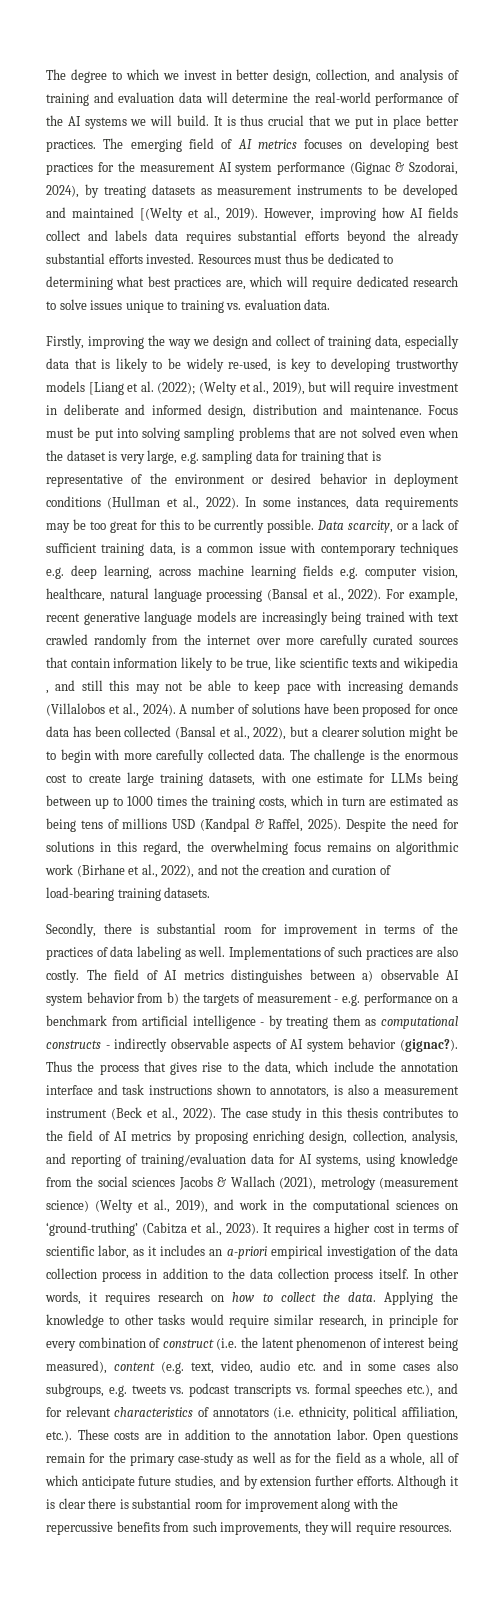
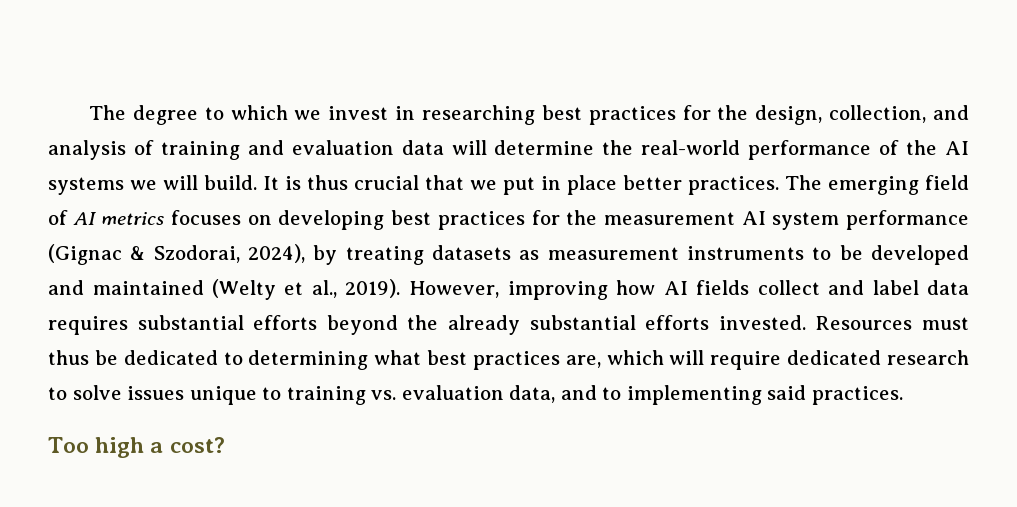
[236,69,270,80] better -> [422,105,749,125] researching best practices for the
[140,207,183,221] [(Welty -> [212,279,277,300] (Welty
[115,230,148,241] labels -> [872,280,919,295] label
[304,299,331,310] [46,335,459,349] [46,358,459,372] [46,381,459,395] [46,404,458,418] [46,427,458,441] [46,450,381,464] [46,473,459,487] [46,496,458,510] [46,519,460,533] [46,542,458,556] [46,565,458,579] [46,588,458,602] [46,611,459,625] [46,634,458,648] [46,657,458,671] [46,680,458,694] [46,703,458,717] [46,726,459,740] [46,749,458,763] [46,772,458,786] [46,795,458,809] [46,818,459,832] [46,841,459,855] [45,864,391,878] [46,887,211,901] [46,923,459,937] [46,946,458,960] [46,969,459,983] [46,992,459,1006] [46,1015,458,1029] [46,1038,458,1052] [46,1061,458,1075] [46,1084,459,1098] [46,1107,459,1121] [46,1130,459,1144] [46,1153,458,1167] [46,1176,460,1190] [46,1199,458,1213] [46,1222,460,1236] [46,1245,458,1259] [46,1268,460,1282] [45,1291,458,1305] [46,1314,459,1328] [46,1337,458,1351] [46,1360,458,1374] [46,1383,459,1397] [46,1406,458,1420] [46,1429,458,1443] [46,1452,459,1466] [45,1475,459,1489] [46,1498,399,1512] [46,1521,453,1535] data. // Firstly, improving the way we design and collect of training data, especially data that is likely to be widely re-used, is key to developing trustworthy models [Liang et al. (2022); (Welty et al., 2019), but will require investment in deliberate and informed design, distribution and maintenance. Focus must be put into solving sampling problems that are not solved even when the dataset is very large, e.g. sampling data for training that is representative of the environment or desired behavior in deployment conditions (Hullman et al., 2022). In some instances, data requirements may be too great for this to be currently possible. Data scarcity, or a lack of sufficient training data, is a common issue with contemporary techniques e.g. deep learning, across machine learning fields e.g. computer vision, healthcare, natural language processing (Bansal et al., 2022). For example, recent generative language models are increasingly being trained with text crawled randomly from the internet over more carefully curated sources that contain information likely to be true, like scientific texts and wikipedia , and still this may not be able to keep pace with increasing demands (Villalobos et al., 2024). A number of solutions have been proposed for once data has been collected (Bansal et al., 2022), but a clearer solution might be to begin with more carefully collected data. The challenge is the enormous cost to create large training datasets, with one estimate for LLMs being between up to 1000 times the training costs, which in turn are estimated as being tens of millions USD (Kandpal & Raffel, 2025). Despite the need for solutions in this regard, the overwhelming focus remains on algorithmic work (Birhane et al., 2022), and not the creation and curation of load-bearing training datasets. // Secondly, there is substantial room for improvement in terms of the practices of data labeling as well. Implementations of such practices are also costly. The field of AI metrics distinguishes between a) observable AI system behavior from b) the targets of measurement - e.g. performance on a benchmark from artificial intelligence - by treating them as computational constructs - indirectly observable aspects of AI system behavior (gignac?). Thus the process that gives rise to the data, which include the annotation interface and task instructions shown to annotators, is also a measurement instrument (Beck et al., 2022). The case study in this thesis contributes to the field of AI metrics by proposing enriching design, collection, analysis, and reporting of training/evaluation data for AI systems, using knowledge from the social sciences Jacobs & Wallach (2021), metrology (measurement science) (Welty et al., 2019), and work in the computational sciences on ‘ground-truthing’ (Cabitza et al., 2023). It requires a higher cost in terms of scientific labor, as it includes an a-priori empirical investigation of the data collection process in addition to the data collection process itself. In other words, it requires research on how to collect the data. Applying the knowledge to other tasks would require similar research, in principle for every combination of construct (i.e. the latent phenomenon of interest being measured), content (e.g. text, video, audio etc. and in some cases also subgroups, e.g. tweets vs. podcast transcripts vs. formal speeches etc.), and for relevant characteristics of annotators (i.e. ethnicity, political affiliation, etc.). These costs are in addition to the annotation labor. Open questions remain for the primary case-study as well as for the field as a whole, all of which anticipate future studies, and by extension further efforts. Although it is clear there is substantial room for improvement along with the repercussive benefits from such improvements, they will require resources. -> [509,385,903,405] [48,437,225,458] data, and to implementing said practices. // Too high a cost?

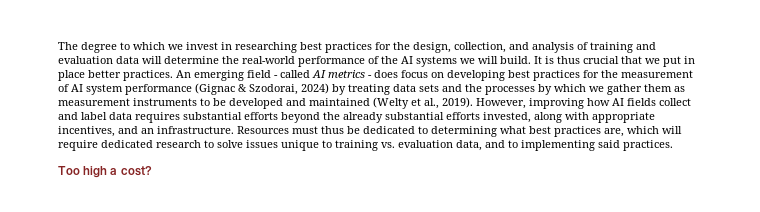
[785,175,822,190] The -> [176,70,191,78] An
[48,210,242,225] of AI metrics focuses -> [274,70,428,78] - called AI metrics - does focus
(735, 218) none -> [58,84,69,92] of
[248,244,305,263] 2024), -> [301,83,329,94] 2024)
[431,245,511,260] datasets -> [393,84,672,95] data sets and the processes by which we gather them
[718,315,806,330] invested. -> [483,112,655,123] [58,126,234,137] invested, along with appropriate incentives, and an infrastructure.

